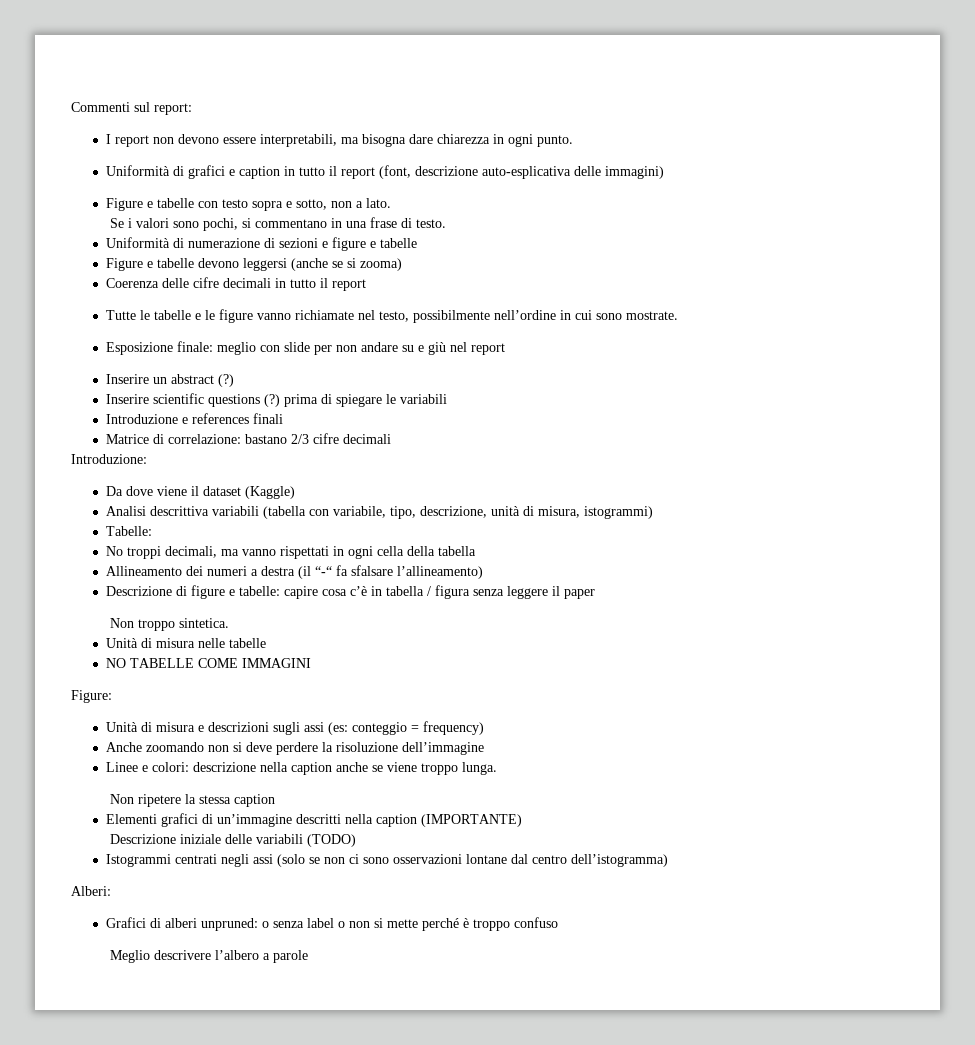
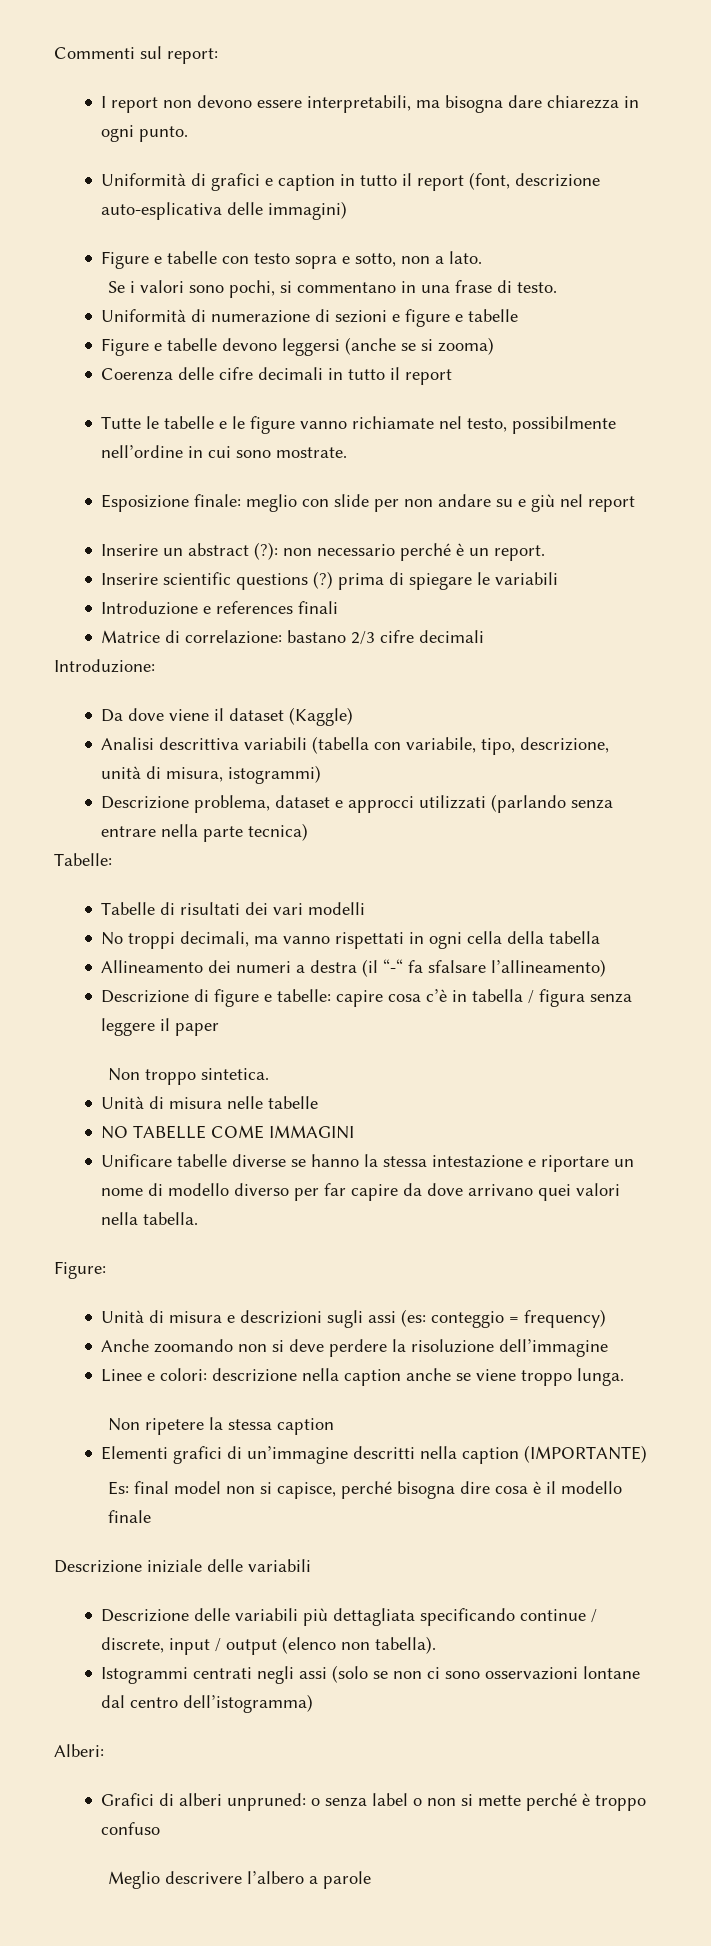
[217,374,234,387] (?) -> [254,542,546,561] (?): non necessario perché è un report.
[105,526,152,536] Tabelle: -> [101,794,614,813] [101,823,309,842] [54,853,112,866] [101,902,366,915] Descrizione problema, dataset e approcci utilizzati (parlando senza entrare nella parte tecnica) // Tabelle: // Tabelle di risultati dei vari modelli
(311, 663) none -> [101,1154,635,1172] [101,1183,621,1201] [101,1212,199,1225] // Unificare tabelle diverse se hanno la stessa intestazione e riportare un nome di modello diverso per far capire da dove arrivano quei valori nella tabella.
[110,834,357,847] Descrizione iniziale delle variabili (TODO) -> [107,1481,622,1499] [107,1510,151,1523] [54,1559,311,1573] [101,1608,598,1626] [101,1636,437,1655] Es: final model non si capisce, perché bisogna dire cosa è il modello finale // Descrizione iniziale delle variabili // Descrizione delle variabili più dettagliata specificando continue / discrete, input / output (elenco non tabella).

